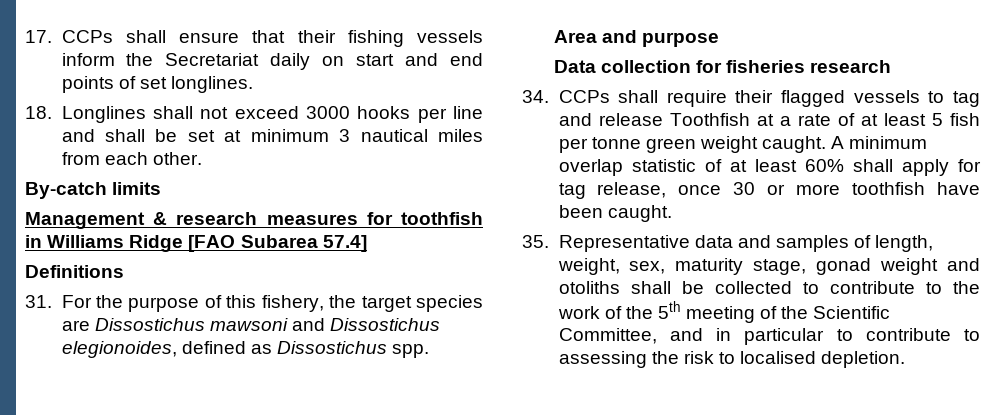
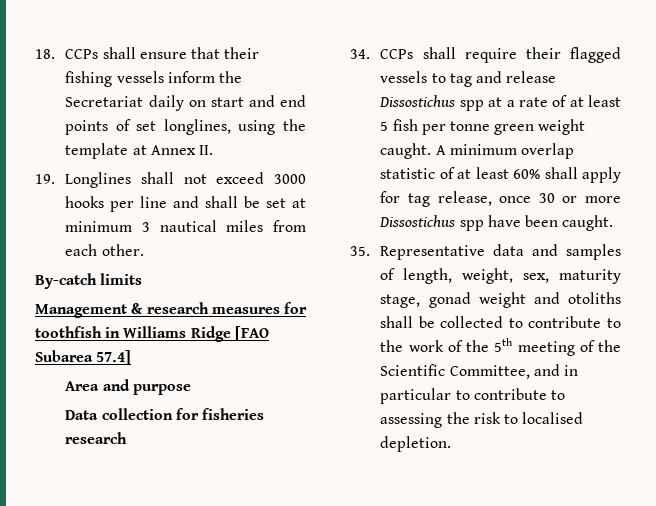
[25,30,52,43] 17. -> [35,49,55,59] 18.
[170,76,253,93] [25,106,52,119] longlines. // 18. -> [163,119,306,135] [65,143,213,159] [35,174,55,184] longlines, using the template at Annex II. // 19.
[25,265,124,278] [25,295,483,312] [61,318,441,331] [61,341,430,358] // Definitions // 31. For the purpose of this fishery, the target species are Dissostichus mawsoni and Dissostichus elegionoides, defined as Dissostichus spp. -> (132, 357) none
[669,113,750,126] Toothfish -> [379,95,484,111] Dissostichus spp
[852,182,926,195] toothfish -> [379,215,484,231] Dissostichus spp

